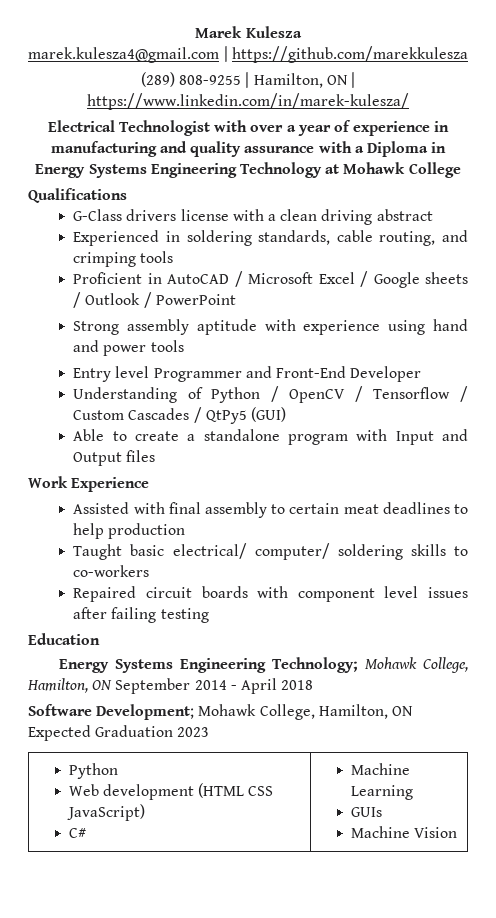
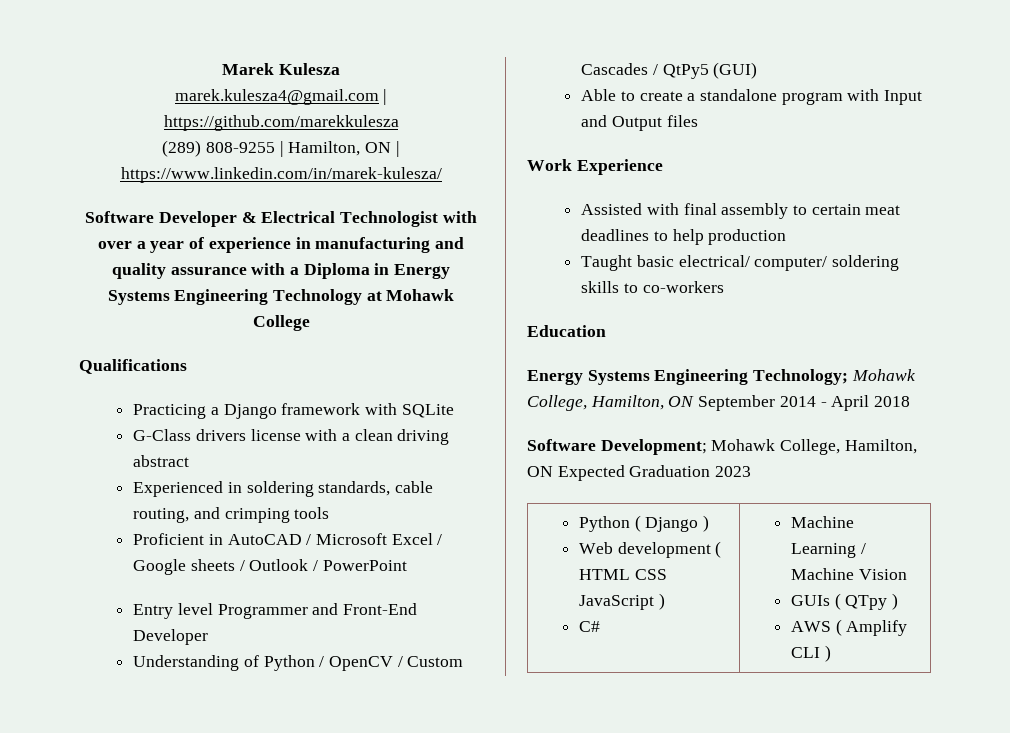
(409, 101) none -> [85,211,257,227] Software Developer &
(127, 195) none -> [133,403,454,419] // Practicing a Django framework with SQLite
[73,319,468,335] [73,340,184,356] // Strong assembly aptitude with experience using hand and power tools -> (407, 565) none
[373,386,468,402] Tensorflow / -> (403, 661) none
[73,586,468,602] [73,607,209,623] // Repaired circuit boards with component level issues after failing testing -> (724, 287) none
(118, 771) none -> [634,515,710,532] ( Django )
[198,783,274,798] [66,804,145,821] [68,828,86,838] [350,763,410,775] [350,785,413,800] [350,807,382,817] [350,826,457,838] (HTML CSS JavaScript) // C# | Machine Learning // GUIs // Machine Vision -> [715,541,722,558] [578,569,667,580] [578,593,665,610] [578,621,600,632] [790,516,854,528] [790,543,866,558] [790,568,907,580] [790,593,899,610] [790,619,908,636] [790,645,831,662] ( HTML CSS JavaScript ) // C# | Machine Learning / Machine Vision // GUIs ( QTpy ) // AWS ( Amplify CLI )

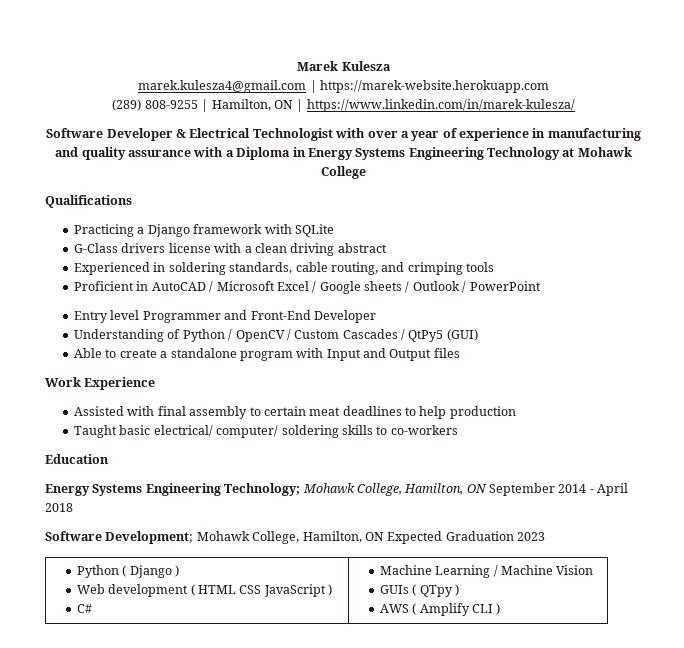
[163,115,399,131] https://github.com/marekkulesza -> [319,80,549,93] https://marek-website.herokuapp.com

